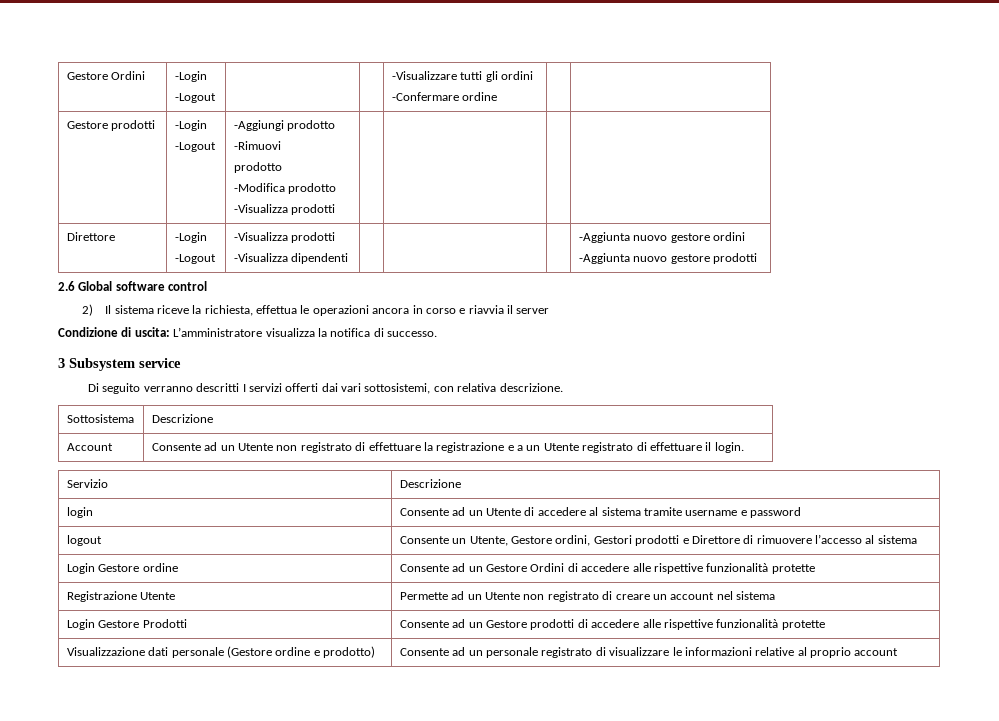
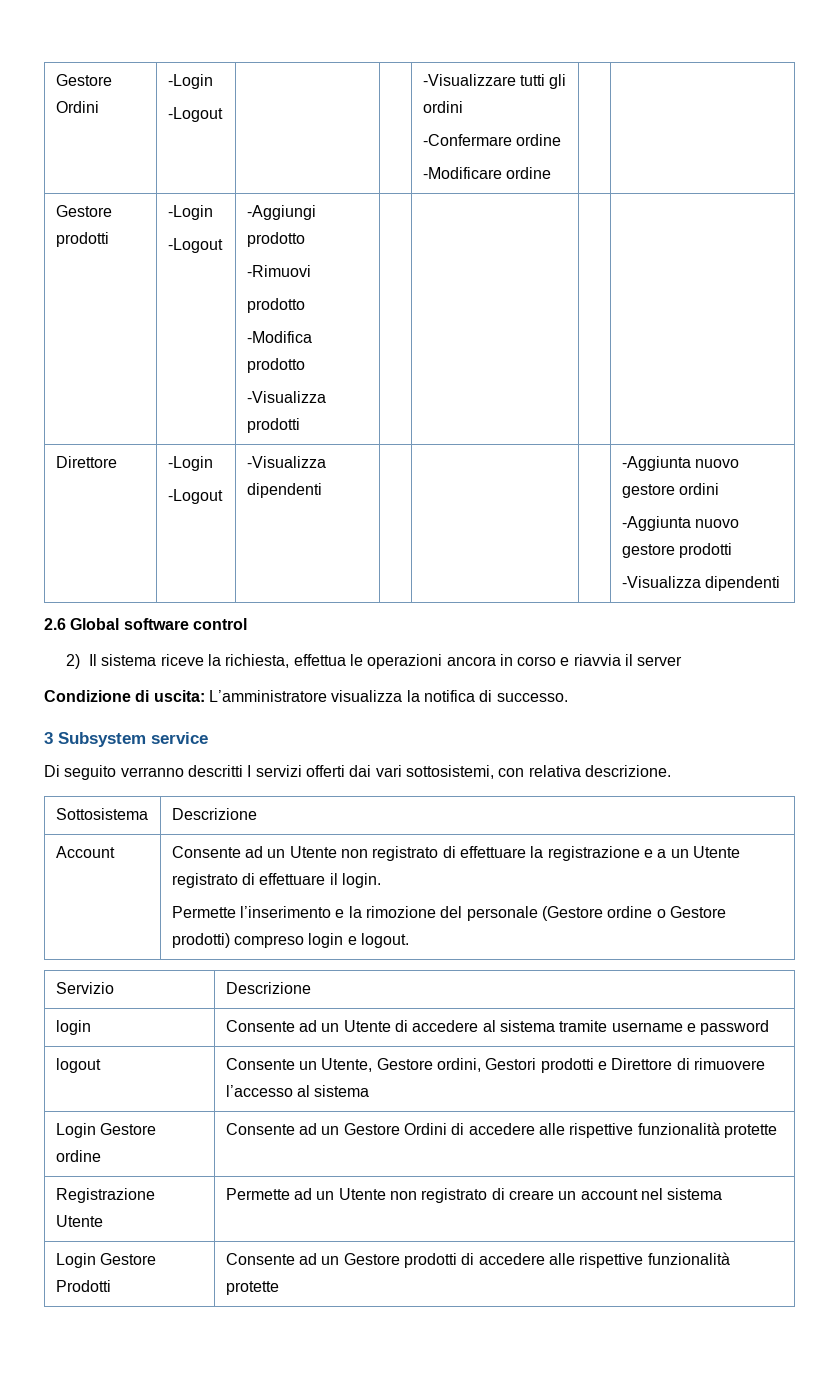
(498, 96) none -> [422,167,551,179] // -Modificare ordine
[291,232,336,243] [233,253,288,262] prodotti // -Visualizza -> (326, 462) none
(758, 258) none -> [621,576,780,591] // -Visualizza dipendenti
(744, 447) none -> [171,906,726,921] [171,933,409,948] // Permette l’inserimento e la rimozione del personale (Gestore ordine o Gestore prodotti) compreso login e logout.
[66,646,376,658] [399,647,899,658] // Visualizzazione dati personale (Gestore ordine e prodotto) | Consente ad un personale registrato di visualizzare le informazioni relative al proprio account -> (279, 1288) none

